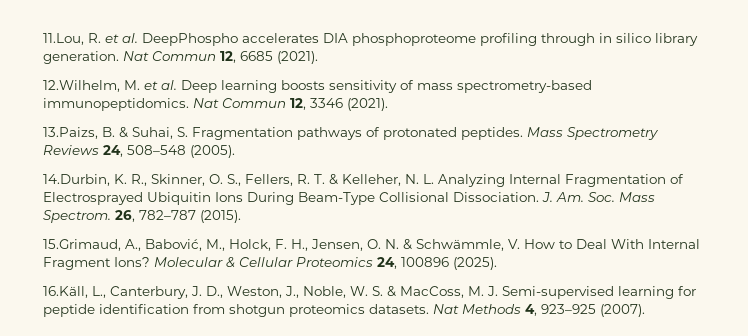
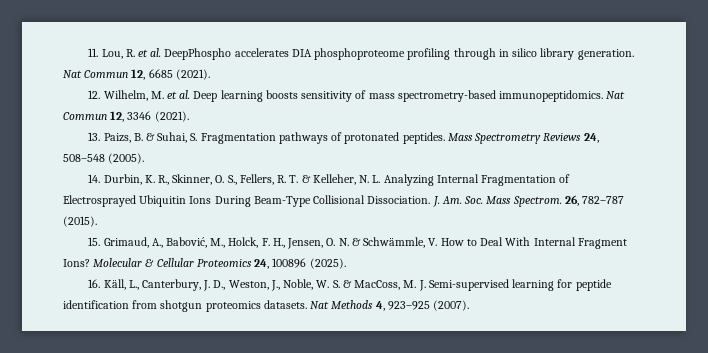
[43,33,84,45] 11.Lou, -> [88,48,123,59] 11. Lou,
[43,80,120,92] 12.Wilhelm, -> [88,90,148,101] 12. Wilhelm,
[43,127,98,139] 13.Paizs, -> [88,132,131,143] 13. Paizs,
[43,174,110,186] 14.Durbin, -> [88,174,142,185] 14. Durbin,
[43,239,121,251] 15.Grimaud, -> [88,237,149,248] 15. Grimaud,
[43,286,88,298] 16.Käll, -> [88,279,126,290] 16. Käll,

